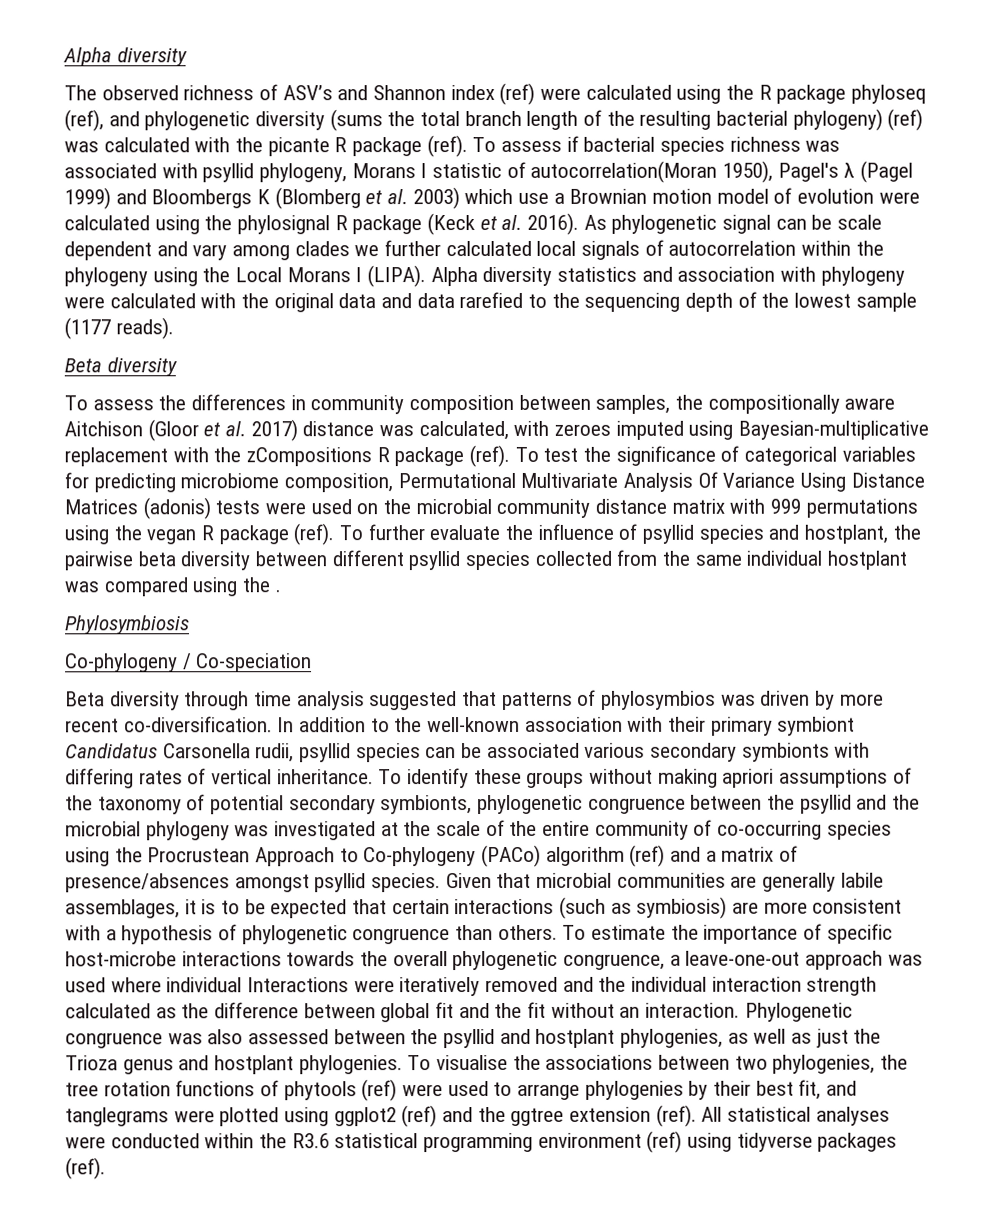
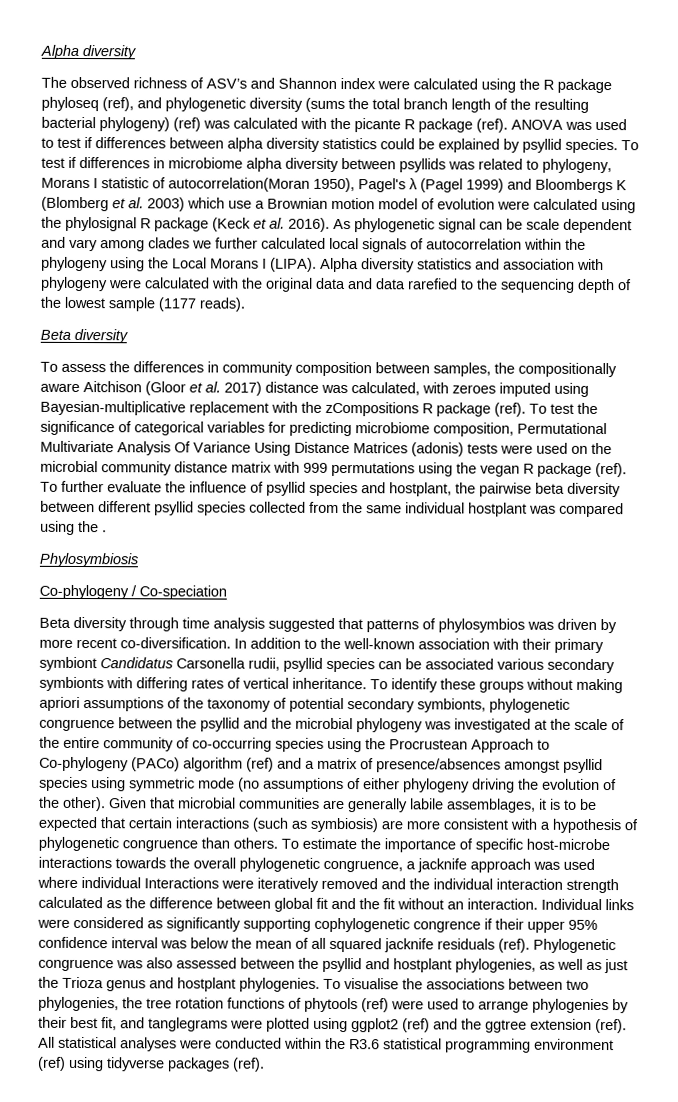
[499,82,536,105] (ref) -> (376, 84) none
[472,135,841,156] [64,163,255,183] To assess if bacterial species richness was associated with psyllid -> [511,118,627,131] [41,137,639,154] [41,156,539,173] ANOVA was used to test if differences between alpha diversity statistics could be explained by psyllid species. To test if differences in microbiome alpha diversity between psyllids was related to
[371,873,442,893] species. -> [39,776,617,793] [39,796,106,812] species using symmetric mode (no assumptions of either phylogeny driving the evolution of the other).
[685,950,801,966] leave-one-out -> [417,858,467,873] jacknife
(741, 1010) none -> [541,898,634,911] [37,916,598,933] [38,936,530,953] Individual links were considered as significantly supporting cophylogenetic congrence if their upper 95% confidence interval was below the mean of all squared jacknife residuals (ref).

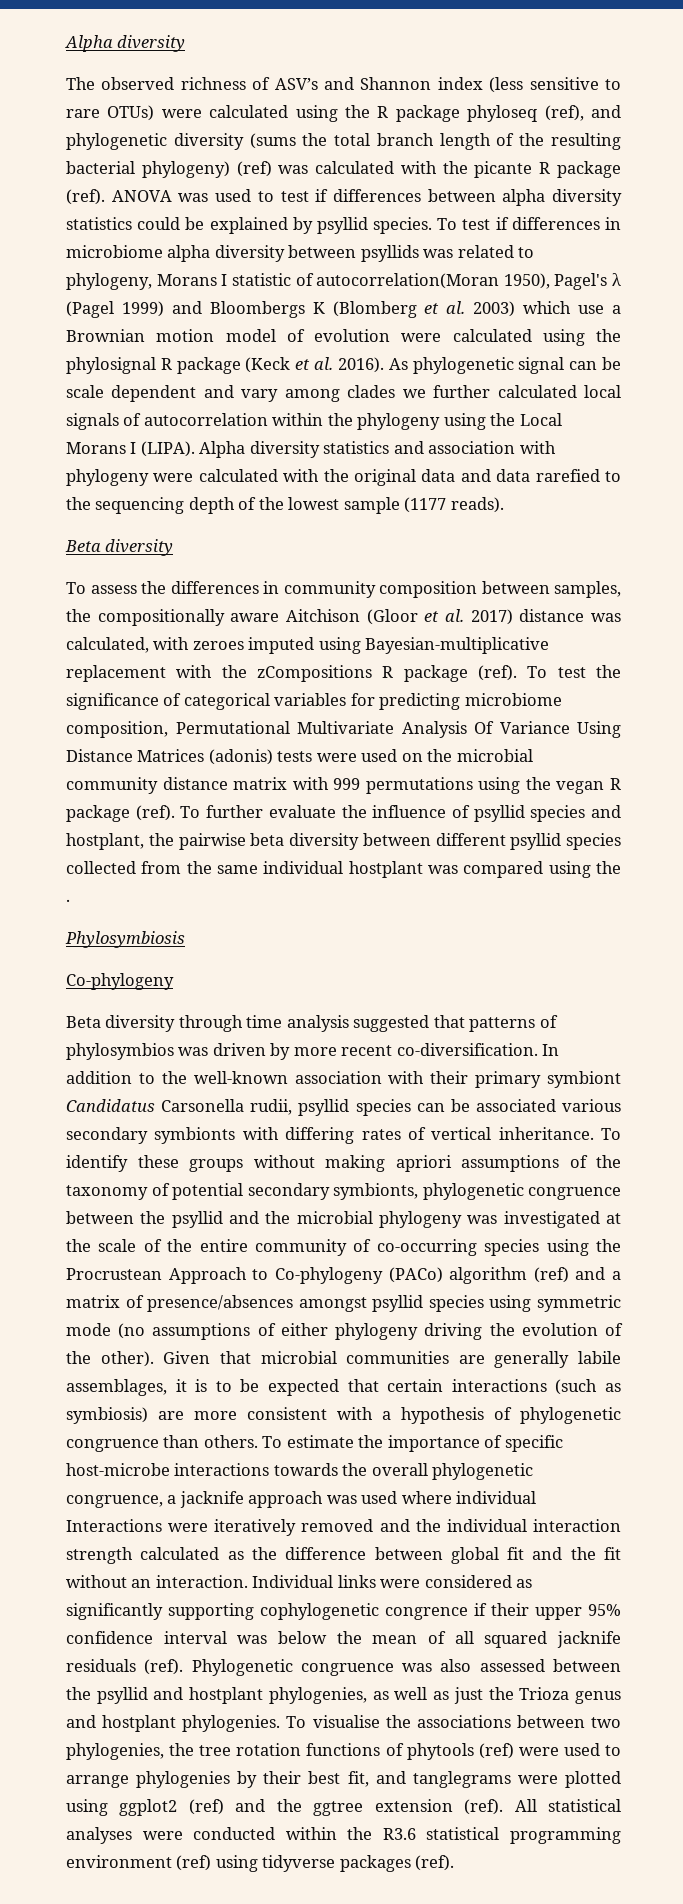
(376, 84) none -> [489,77,621,93] [66,105,155,121] (less sensitive to rare OTUs)
[131,585,227,600] / Co-speciation -> (174, 981) none

